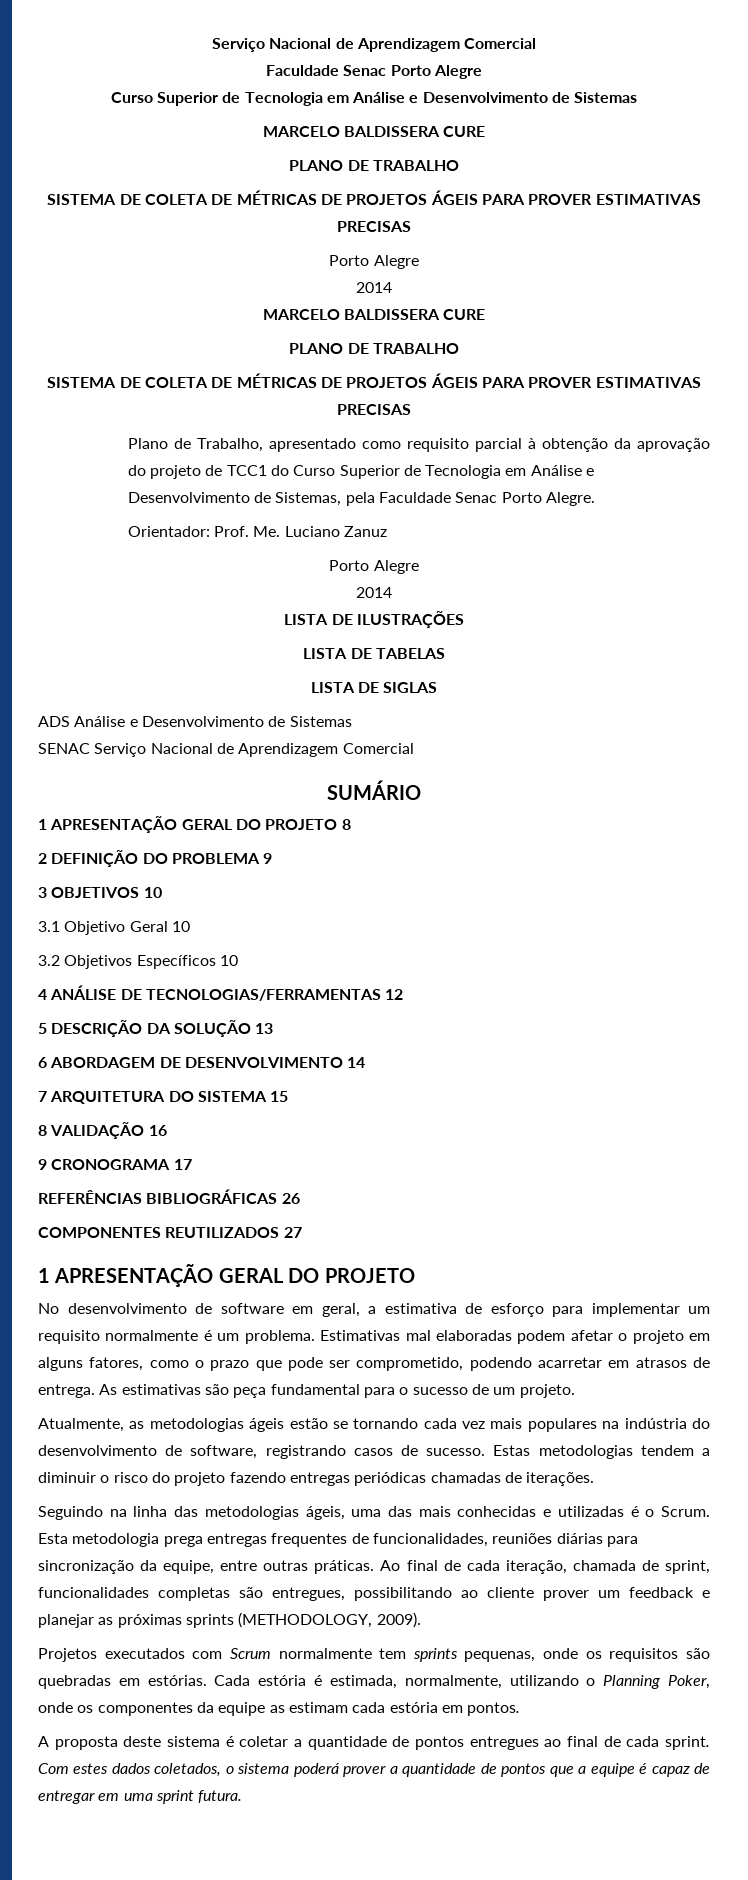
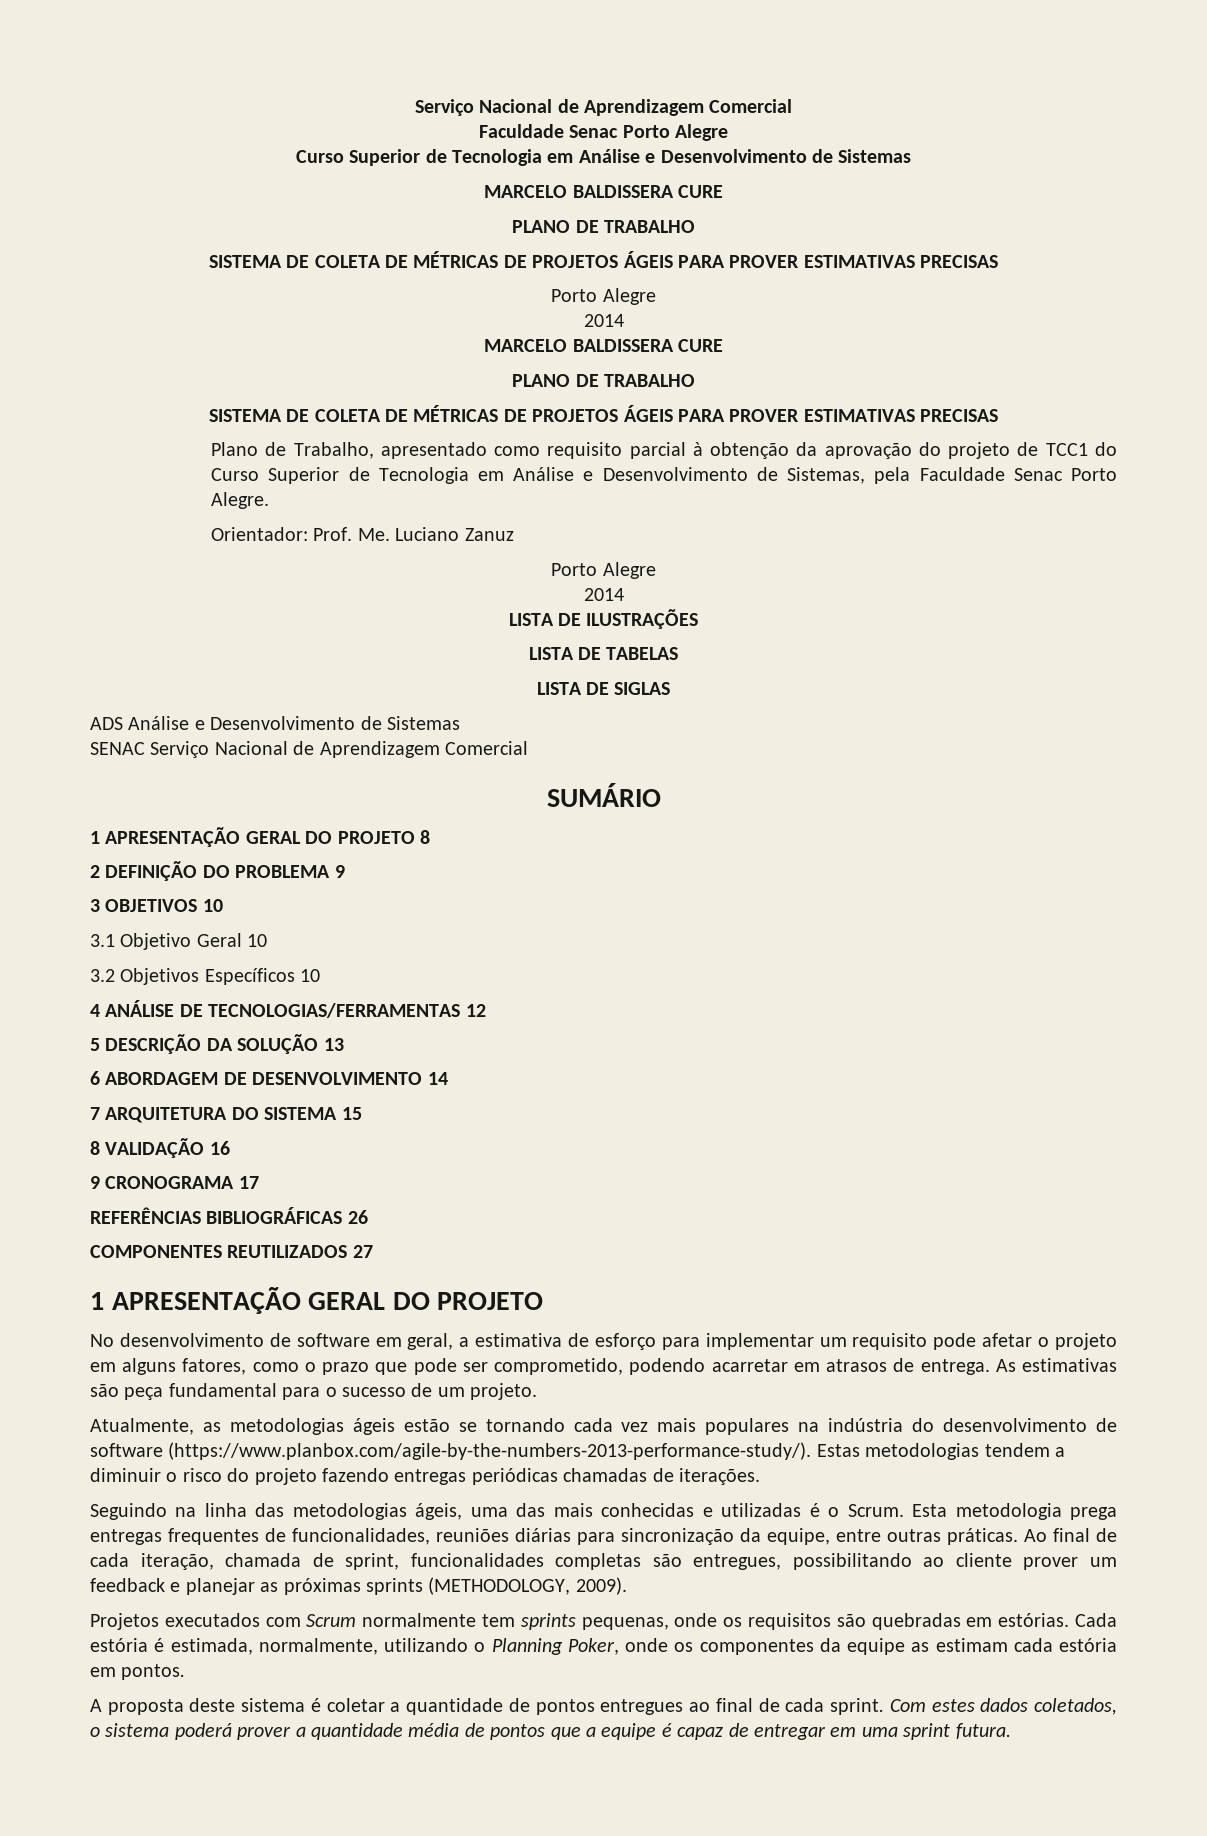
[105,1330,566,1344] normalmente é um problema. Estimativas mal elaboradas podem -> [933,1333,977,1350] pode
[190,1445,486,1459] software, registrando casos de sucesso. -> [90,1442,812,1460] software (https://www.planbox.com/agile-by-the-numbers-2013-performance-study/).
(477, 1770) none -> [408,1723,460,1737] média

